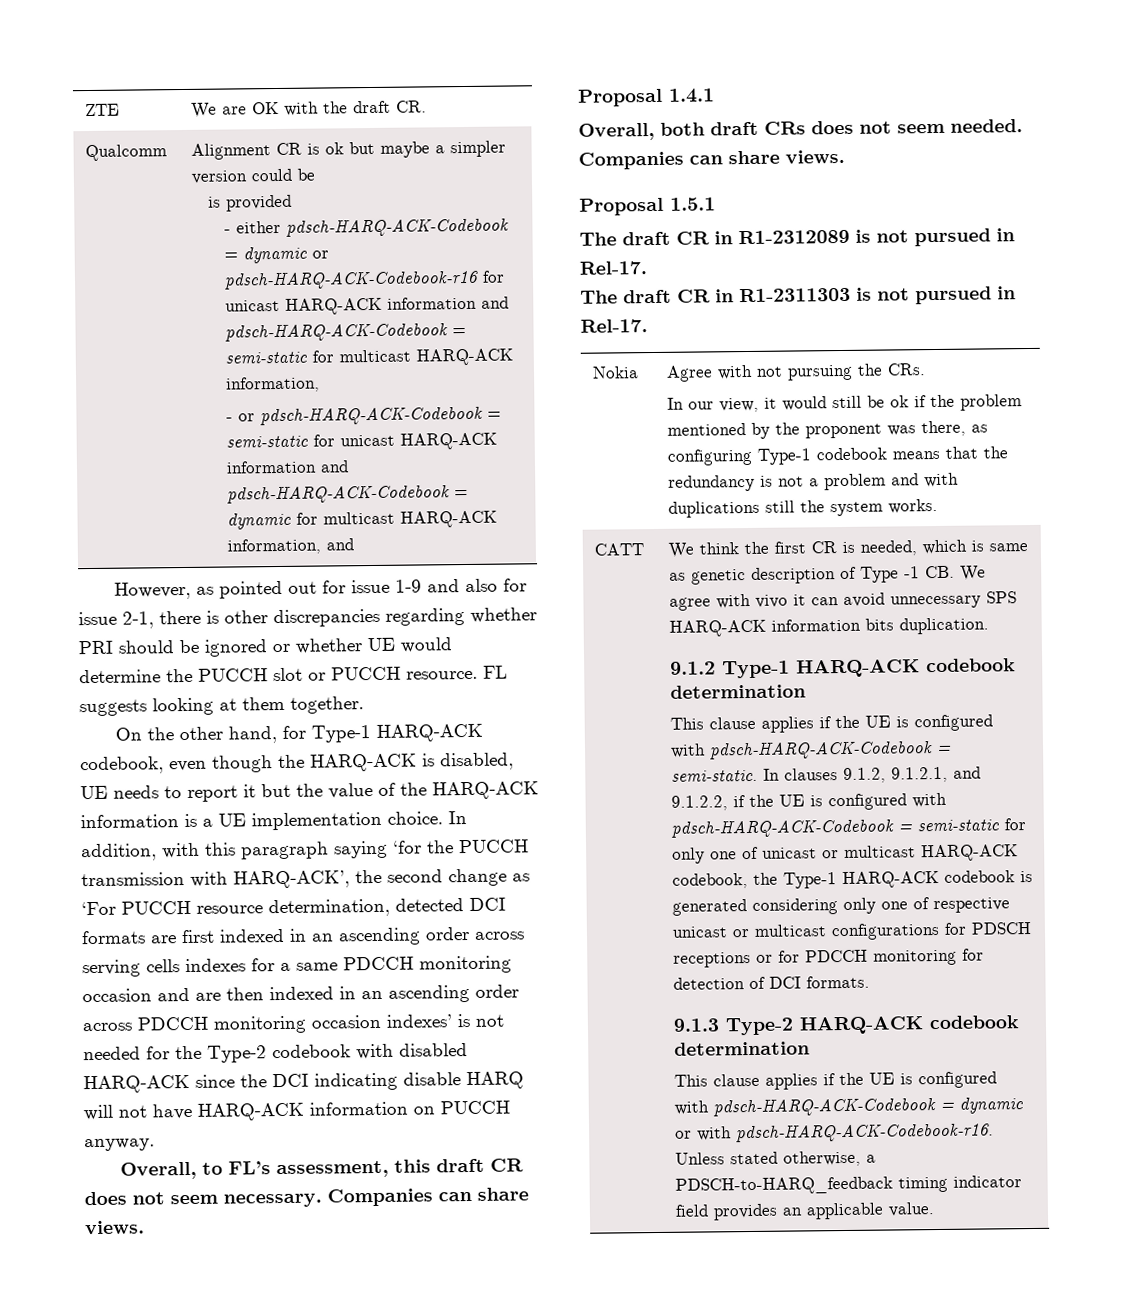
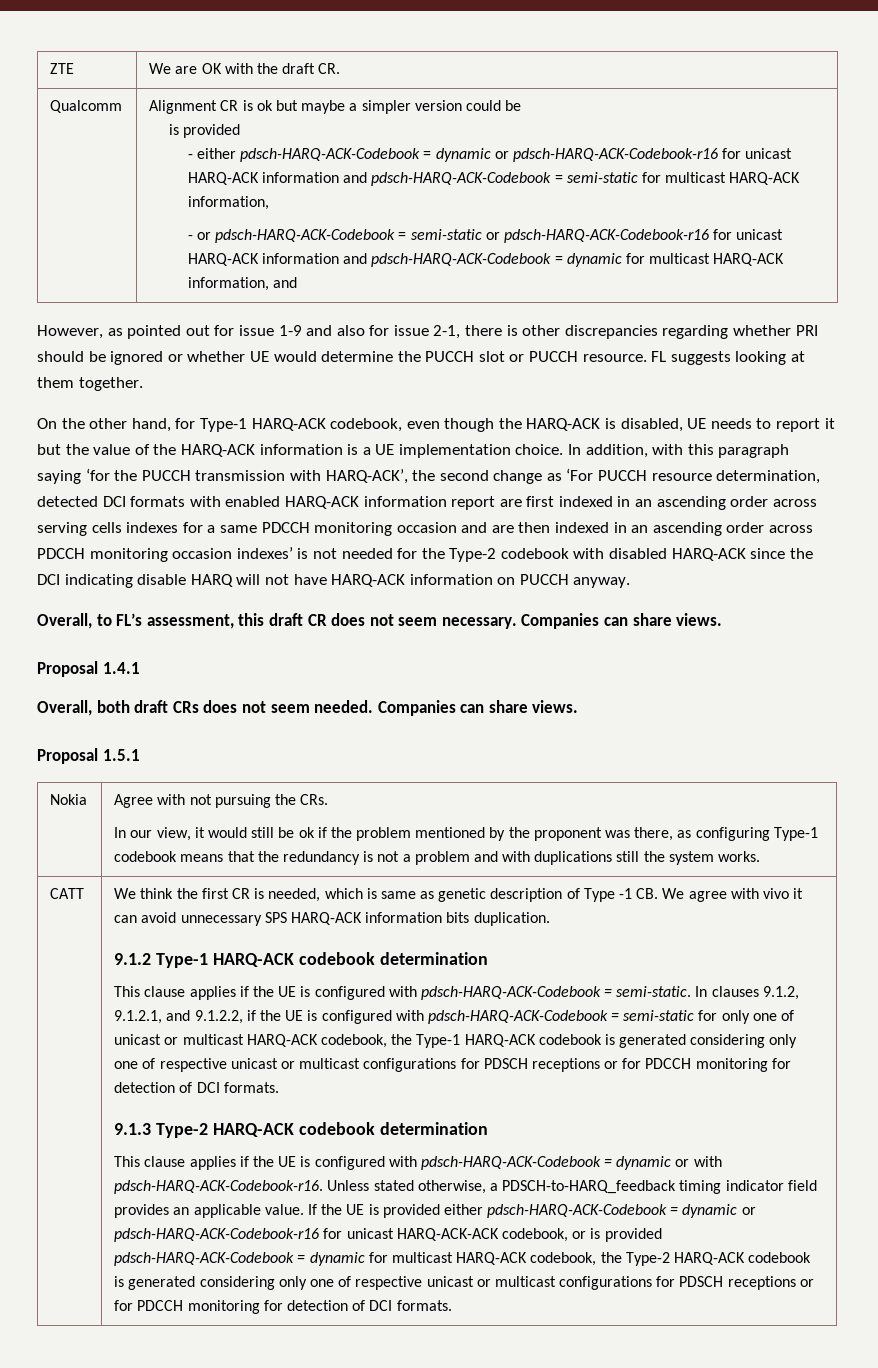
(309, 441) none -> [485,229,709,243] or pdsch-HARQ-ACK-Codebook-r16
(146, 937) none -> [189,496,496,510] with enabled HARQ-ACK information report
[579,228,1015,247] [579,261,647,275] [580,286,1016,305] [580,319,648,333] // The draft CR in R1-2312089 is not pursued in Rel-17. // The draft CR in R1-2311303 is not pursued in Rel-17. -> (140, 755) none
(936, 1209) none -> [308,1204,756,1218] [114,1228,662,1242] [114,1252,812,1266] [114,1276,814,1290] [114,1300,452,1314] If the UE is provided either pdsch-HARQ-ACK-Codebook = dynamic or pdsch-HARQ-ACK-Codebook-r16 for unicast HARQ-ACK-ACK codebook, or is provided pdsch-HARQ-ACK-Codebook = dynamic for multicast HARQ-ACK codebook, the Type-2 HARQ-ACK codebook is generated considering only one of respective unicast or multicast configurations for PDSCH receptions or for PDCCH monitoring for detection of DCI formats.

